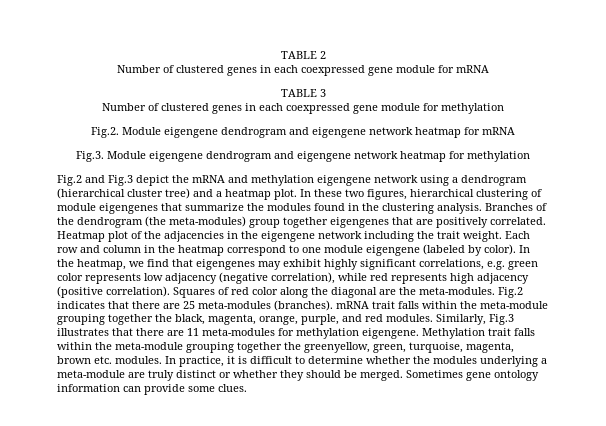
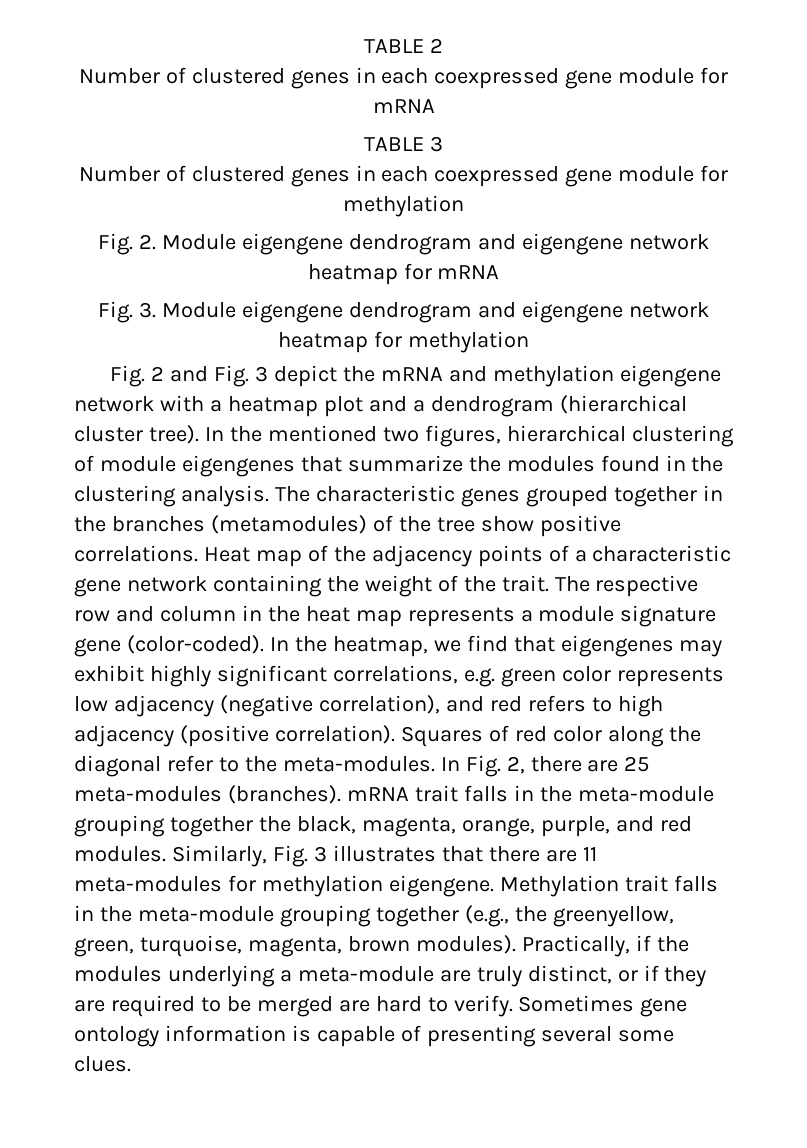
[91,127,119,138] Fig.2. -> [98,233,157,255] Fig. 2.
[76,151,104,162] Fig.3. -> [98,301,157,323] Fig. 3.
[57,175,133,186] Fig.2 and Fig.3 -> [110,365,269,387] Fig. 2 and Fig. 3
[420,175,527,186] [57,188,342,200] using a dendrogram (hierarchical cluster tree) and a heatmap plot. In these -> [159,395,687,417] [74,425,377,444] with a heatmap plot and a dendrogram (hierarchical cluster tree). In the mentioned
[485,203,547,211] [57,216,546,228] [57,231,530,242] Branches of the dendrogram (the meta-modules) group together eigengenes that are positively correlated. Heatmap plot of the adjacencies in the eigengene network including the trait weight. Each -> [274,485,723,507] [74,515,621,537] [74,545,732,567] [74,575,699,597] The characteristic genes grouped together in the branches (metamodules) of the tree show positive correlations. Heat map of the adjacency points of a characteristic gene network containing the weight of the trait. The respective
[178,244,516,256] heatmap correspond to one module eigengene (labeled by color). -> [305,605,717,627] [74,635,264,657] heat map represents a module signature gene (color-coded).
[338,273,447,284] while red represents -> [445,695,612,712] and red refers to
[379,287,523,298] [57,301,129,309] are the meta-modules. Fig.2 indicates that -> [166,755,525,777] refer to the meta-modules. In Fig. 2,
[422,301,457,309] within -> [513,785,534,801] in
[489,314,514,325] Fig.3 -> [272,845,327,867] Fig. 3
[57,342,282,353] within the meta-module grouping together -> [74,905,509,927] in the meta-module grouping together (e.g.,
[94,356,411,367] etc. modules. In practice, it is difficult to determine whether -> [415,935,651,957] modules). Practically, if
[176,370,539,381] [57,384,185,395] distinct or whether they should be merged. Sometimes gene ontology information can provide -> [527,965,707,987] [74,995,688,1017] [74,1025,612,1047] distinct, or if they are required to be merged are hard to verify. Sometimes gene ontology information is capable of presenting several

